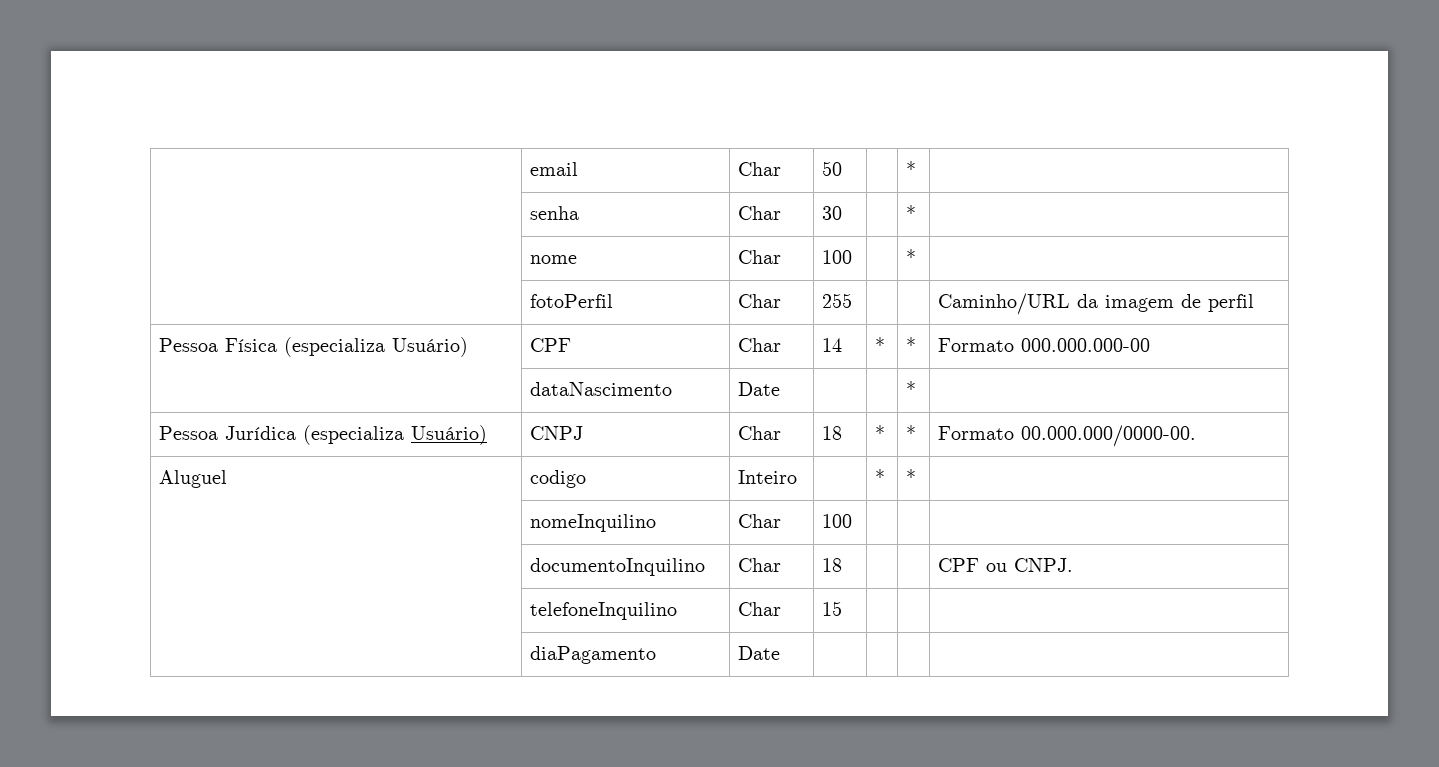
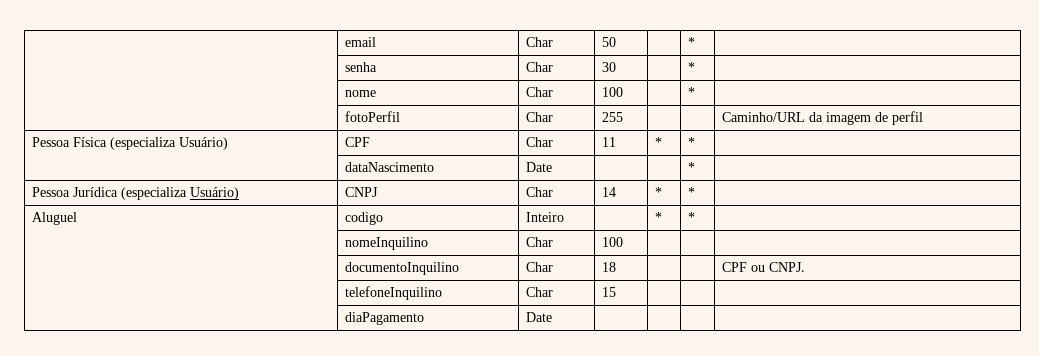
[822,338,843,352] [875,337,886,352] [906,337,917,352] [938,338,1151,352] 14 | * | * | Formato 000.000.000-00 -> [602,137,617,147] [655,137,663,147] [688,137,696,147] 11 | * | * |
[822,426,843,440] [875,425,886,440] [906,425,917,440] [938,425,1197,447] 18 | * | * | Formato 00.000.000/0000-00. -> [602,187,617,197] [655,187,663,197] [688,187,696,197] 14 | * | * |

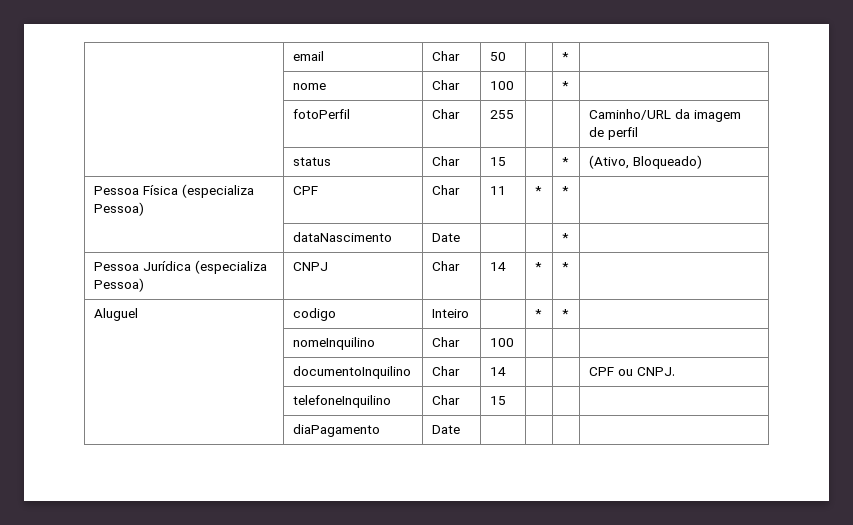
[345,62,378,72] [526,62,554,72] [602,62,617,72] [688,62,696,72] // | senha | Char | 30 | | * | -> (570, 56) none
(924, 118) none -> [293,157,332,166] [432,156,461,166] [490,157,507,166] [562,157,570,166] [589,155,703,169] // | status | Char | 15 | | * | (Ativo, Bloqueado)
[179,137,229,150] Usuário) -> [94,202,145,216] Pessoa)
[190,187,240,200] Usuário) -> [94,278,145,292] Pessoa)
[602,262,617,272] 18 -> [490,367,507,376] 14

